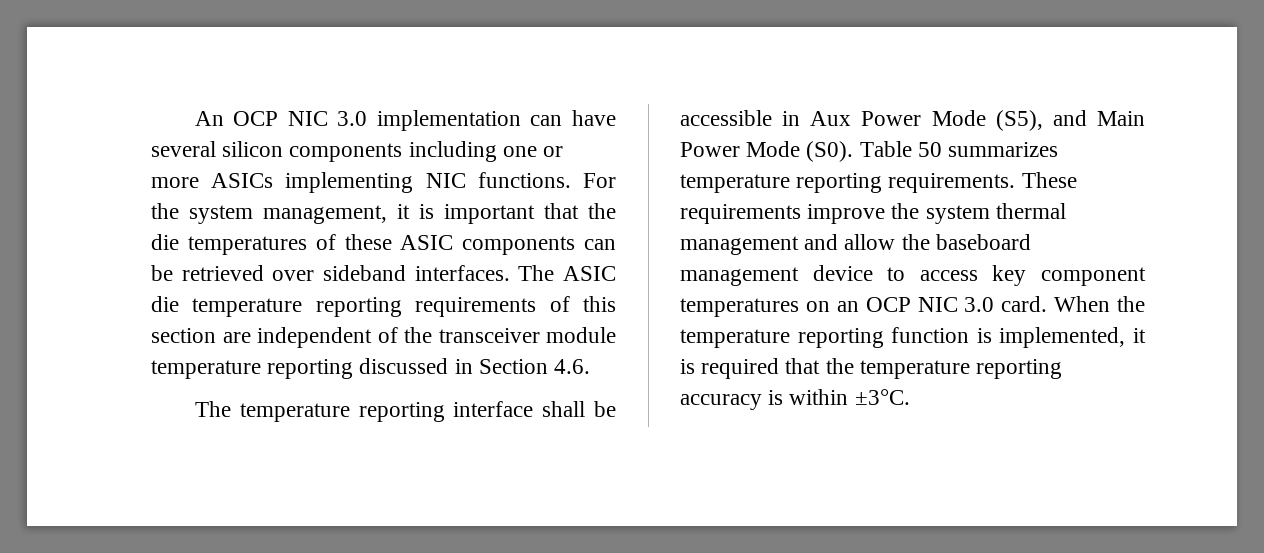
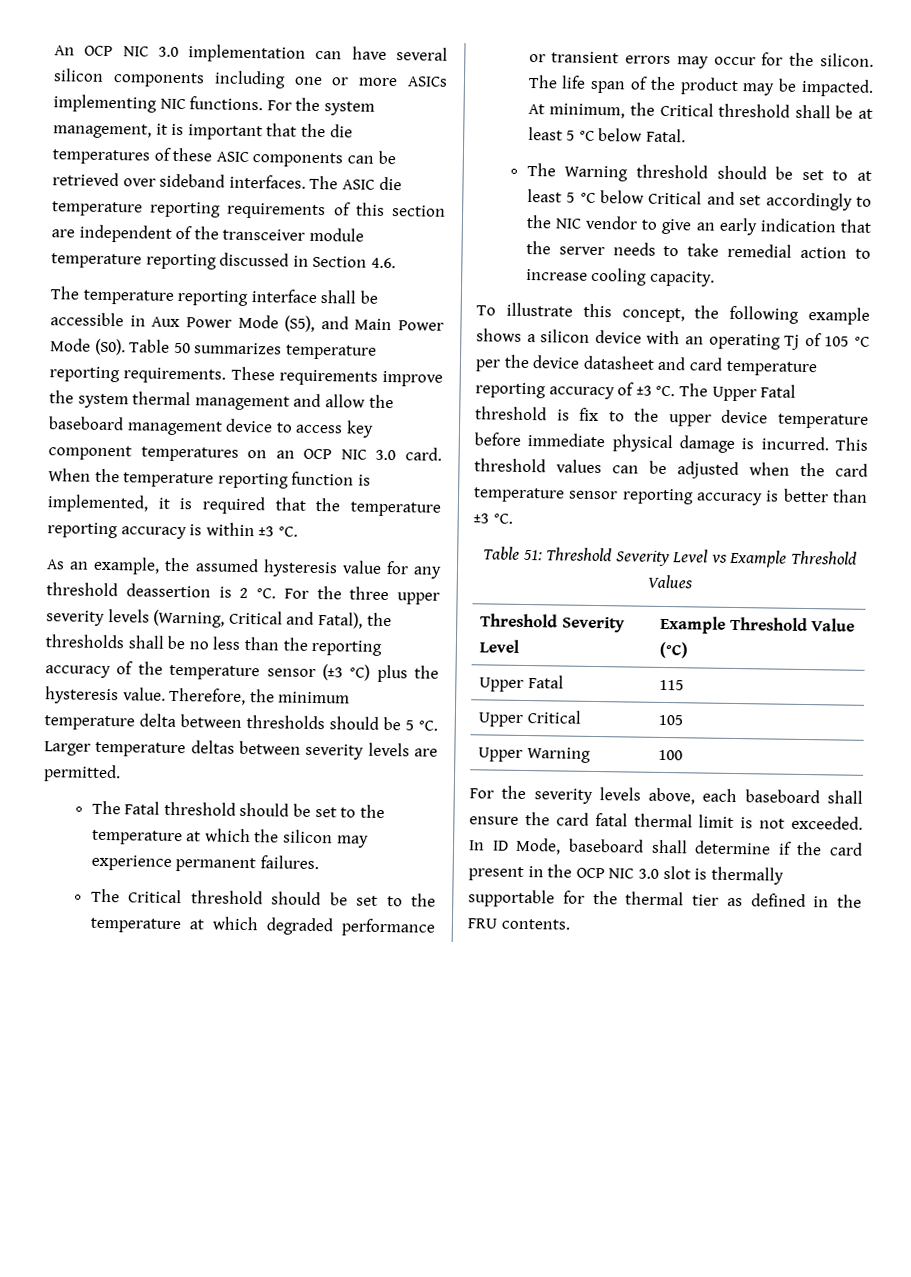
[854,389,910,405] ±3°C. -> [258,526,298,537] [46,556,442,579] [46,582,440,605] [46,609,392,629] [45,634,383,656] [45,661,439,683] [45,686,351,706] [44,713,438,731] [44,740,438,760] [43,764,121,783] [91,800,385,819] [91,828,369,848] [90,854,319,873] [90,888,436,907] [89,916,435,937] [528,51,874,69] [527,74,874,97] [527,102,873,119] [527,126,687,143] [526,162,872,182] [526,188,872,211] [525,214,872,236] [525,240,871,259] [525,267,715,287] [476,302,870,325] [476,328,870,350] [475,354,817,377] [475,382,797,402] [475,406,869,429] [474,432,868,453] [474,458,868,480] [473,487,868,506] [473,513,513,524] [482,546,858,568] [646,574,693,589] [480,613,625,633] [479,639,520,653] [660,615,856,634] [659,641,689,659] [479,675,564,692] [659,679,685,691] [478,710,581,727] [658,714,684,726] [478,747,591,763] [658,749,684,761] [469,785,863,805] [469,812,863,830] [468,837,863,856] [468,864,784,885] [468,889,862,908] [467,918,570,930] ±3 °C. // As an example, the assumed hysteresis value for any threshold deassertion is 2 °C. For the three upper severity levels (Warning, Critical and Fatal), the thresholds shall be no less than the reporting accuracy of the temperature sensor (±3 °C) plus the hysteresis value. Therefore, the minimum temperature delta between thresholds should be 5 °C. Larger temperature deltas between severity levels are permitted. // The Fatal threshold should be set to the temperature at which the silicon may experience permanent failures. // The Critical threshold should be set to the temperature at which degraded performance or transient errors may occur for the silicon. The life span of the product may be impacted. At minimum, the Critical threshold shall be at least 5 °C below Fatal. // The Warning threshold should be set to at least 5 °C below Critical and set accordingly to the NIC vendor to give an early indication that the server needs to take remedial action to increase cooling capacity. // To illustrate this concept, the following example shows a silicon device with an operating Tj of 105 °C per the device datasheet and card temperature reporting accuracy of ±3 °C. The Upper Fatal threshold is fix to the upper device temperature before immediate physical damage is incurred. This threshold values can be adjusted when the card temperature sensor reporting accuracy is better than ±3 °C. // Table 51: Threshold Severity Level vs Example Threshold Values // Threshold Severity Level | Example Threshold Value (°C) // Upper Fatal | 115 // Upper Critical | 105 // Upper Warning | 100 // For the severity levels above, each baseboard shall ensure the card fatal thermal limit is not exceeded. In ID Mode, baseboard shall determine if the card present in the OCP NIC 3.0 slot is thermally supportable for the thermal tier as defined in the FRU contents.

